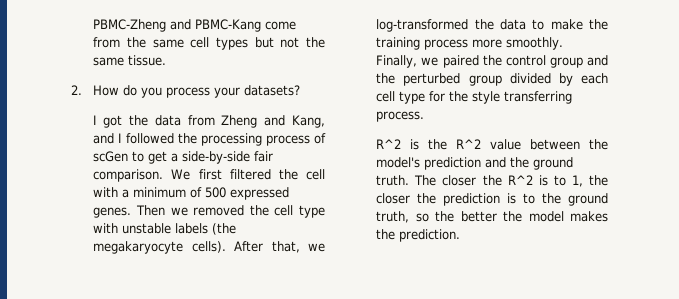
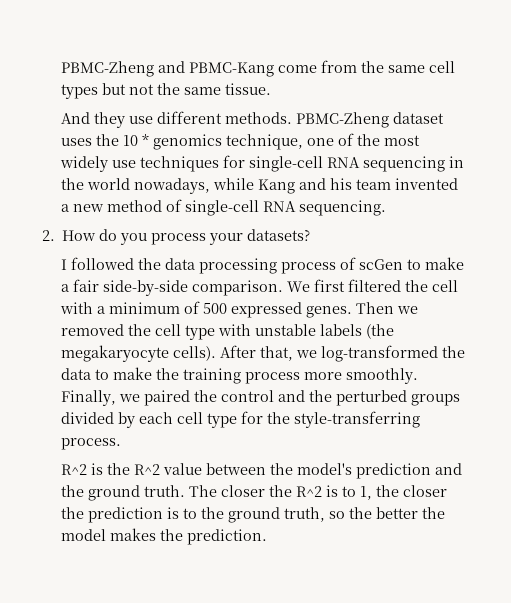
(167, 60) none -> [60,111,444,128] [60,133,420,150] [59,155,464,172] [60,178,458,194] [60,199,386,216] // And they use different methods. PBMC-Zheng dataset uses the 10 * genomics technique, one of the most widely use techniques for single-cell RNA sequencing in the world nowadays, while Kang and his team invented a new method of single-cell RNA sequencing.
[103,115,325,128] [93,133,197,144] got the data from Zheng and Kang, and I followed the -> [70,257,195,270] followed the data
[148,151,274,164] get a side-by-side fair -> [424,257,464,270] [60,279,188,296] make a fair side-by-side
[549,57,583,68] group -> (274, 396) none
[468,75,502,86] group -> [410,394,460,406] groups
[472,91,573,104] style transferring -> [293,411,420,428] style-transferring

